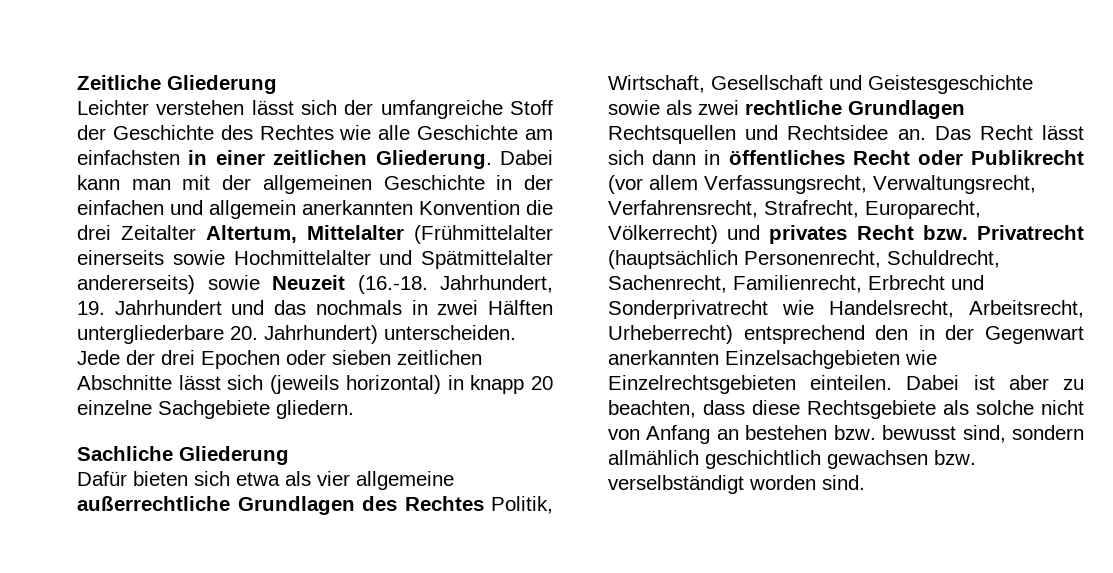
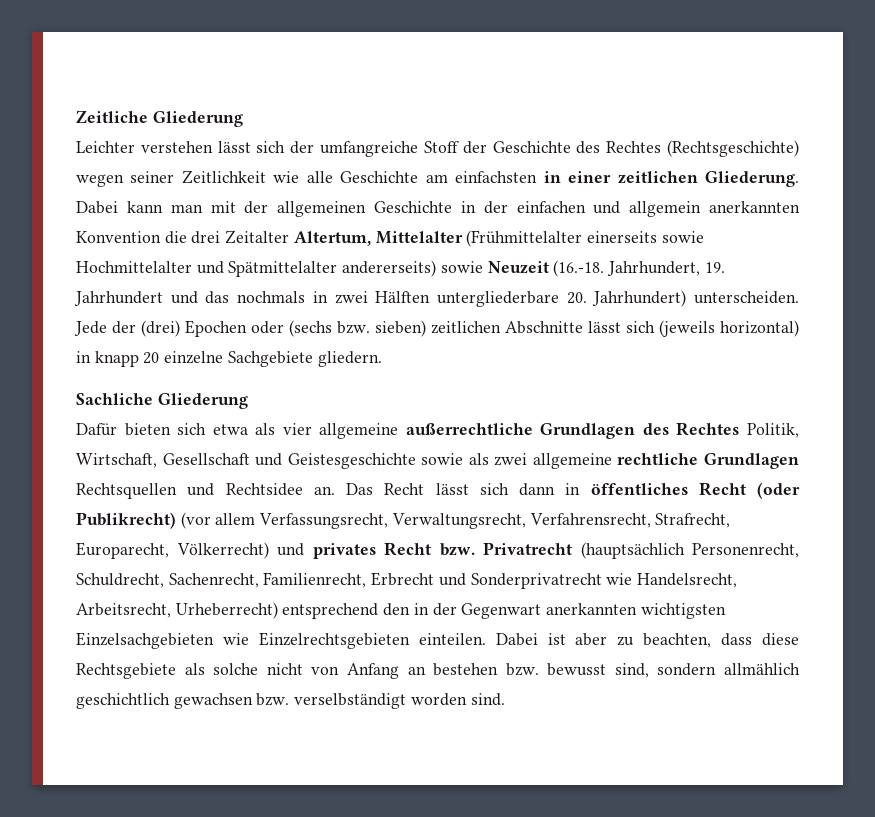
(334, 132) none -> [667,140,799,157] [76,170,266,187] (Rechtsgeschichte) wegen seiner Zeitlichkeit
[161,350,195,365] drei -> [141,320,180,337] (drei)
[332,350,391,365] sieben -> [289,320,426,337] (sechs bzw. sieben)
(739, 107) none -> [532,453,612,469] allgemeine
[917,150,1084,165] oder Publikrecht -> [757,482,800,499] [76,512,176,529] (oder Publikrecht)
(719, 357) none -> [640,603,726,619] wichtigsten

